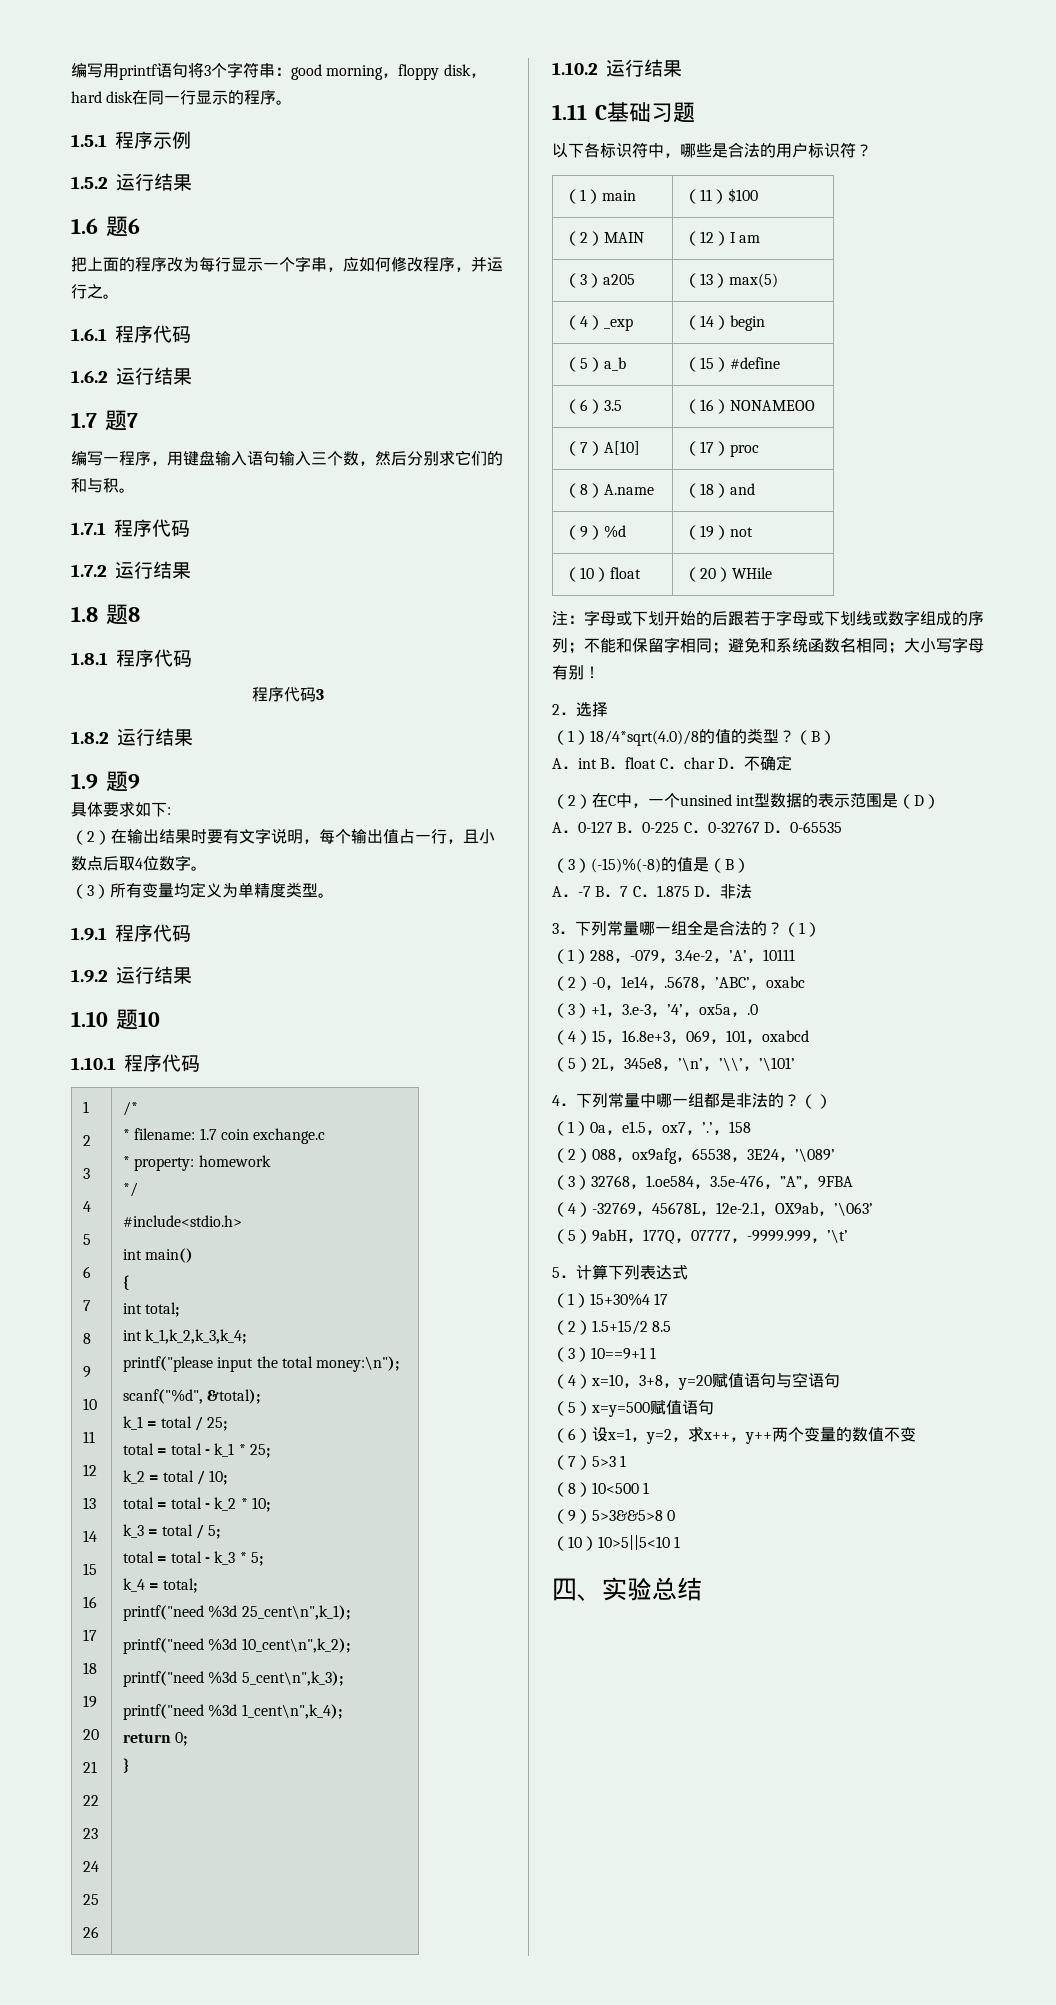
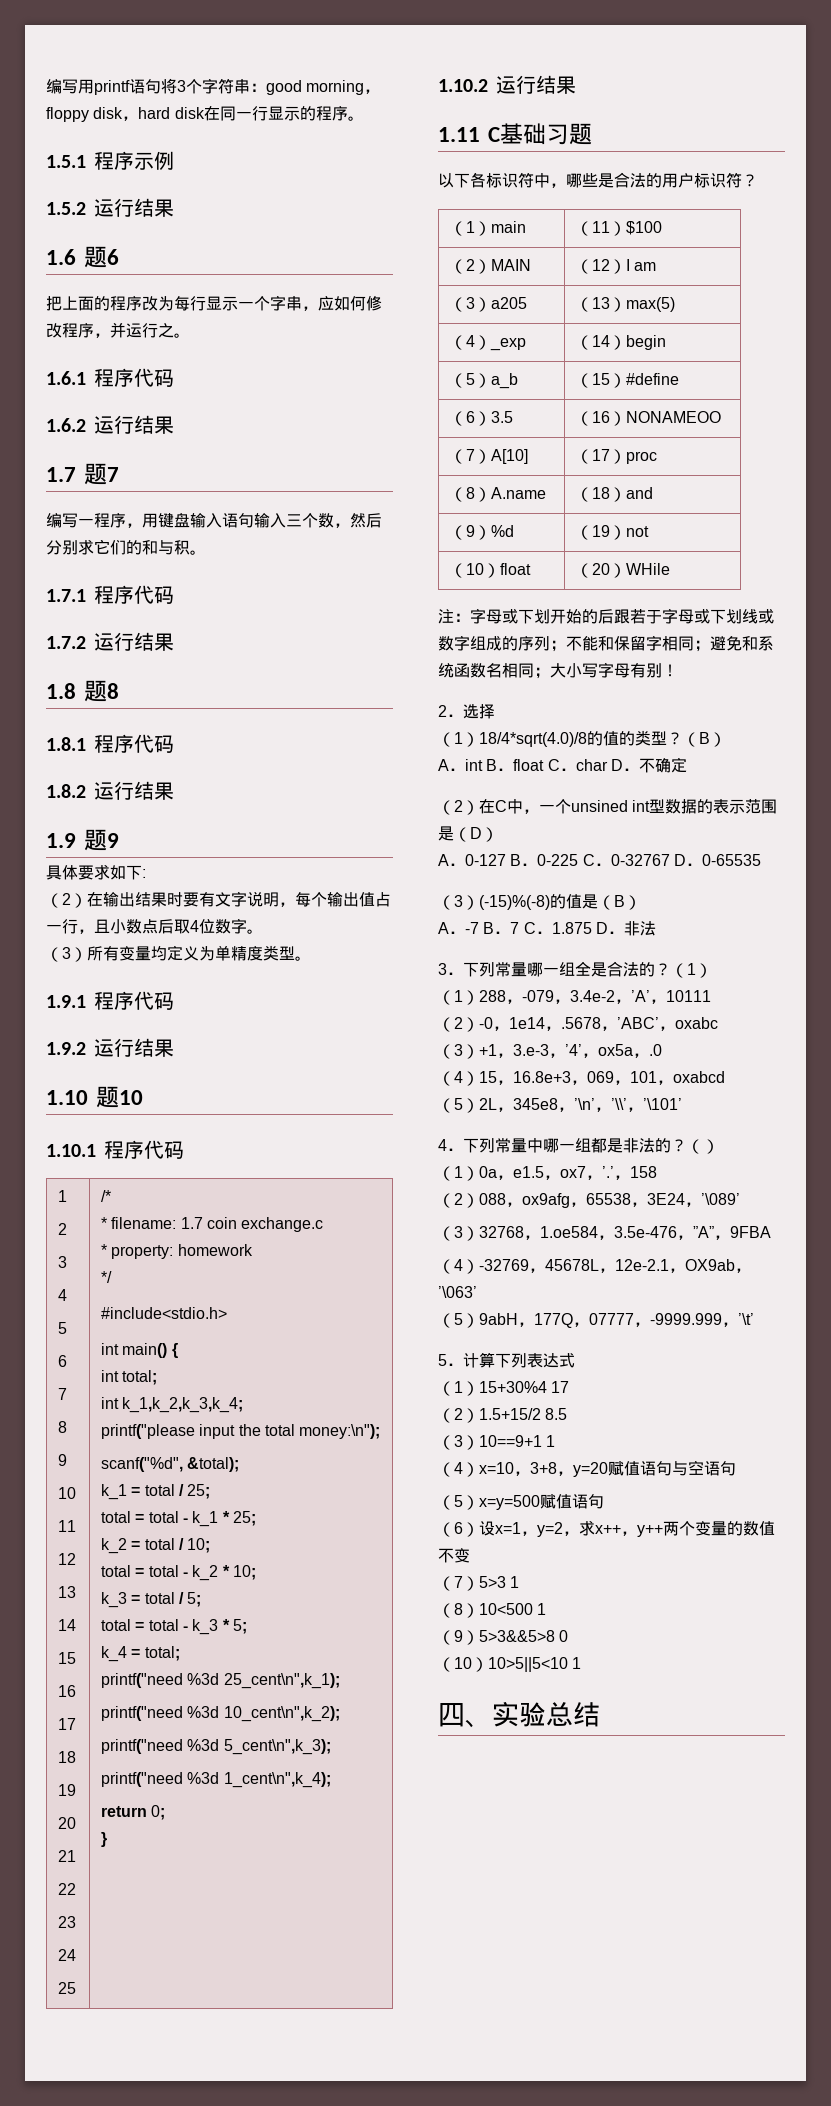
[251,687,324,702] // 程序代码3 -> (174, 744) none
[82,1926,99,1938] // 26 -> (77, 1988) none
(194, 1255) // -> (168, 1350) none

